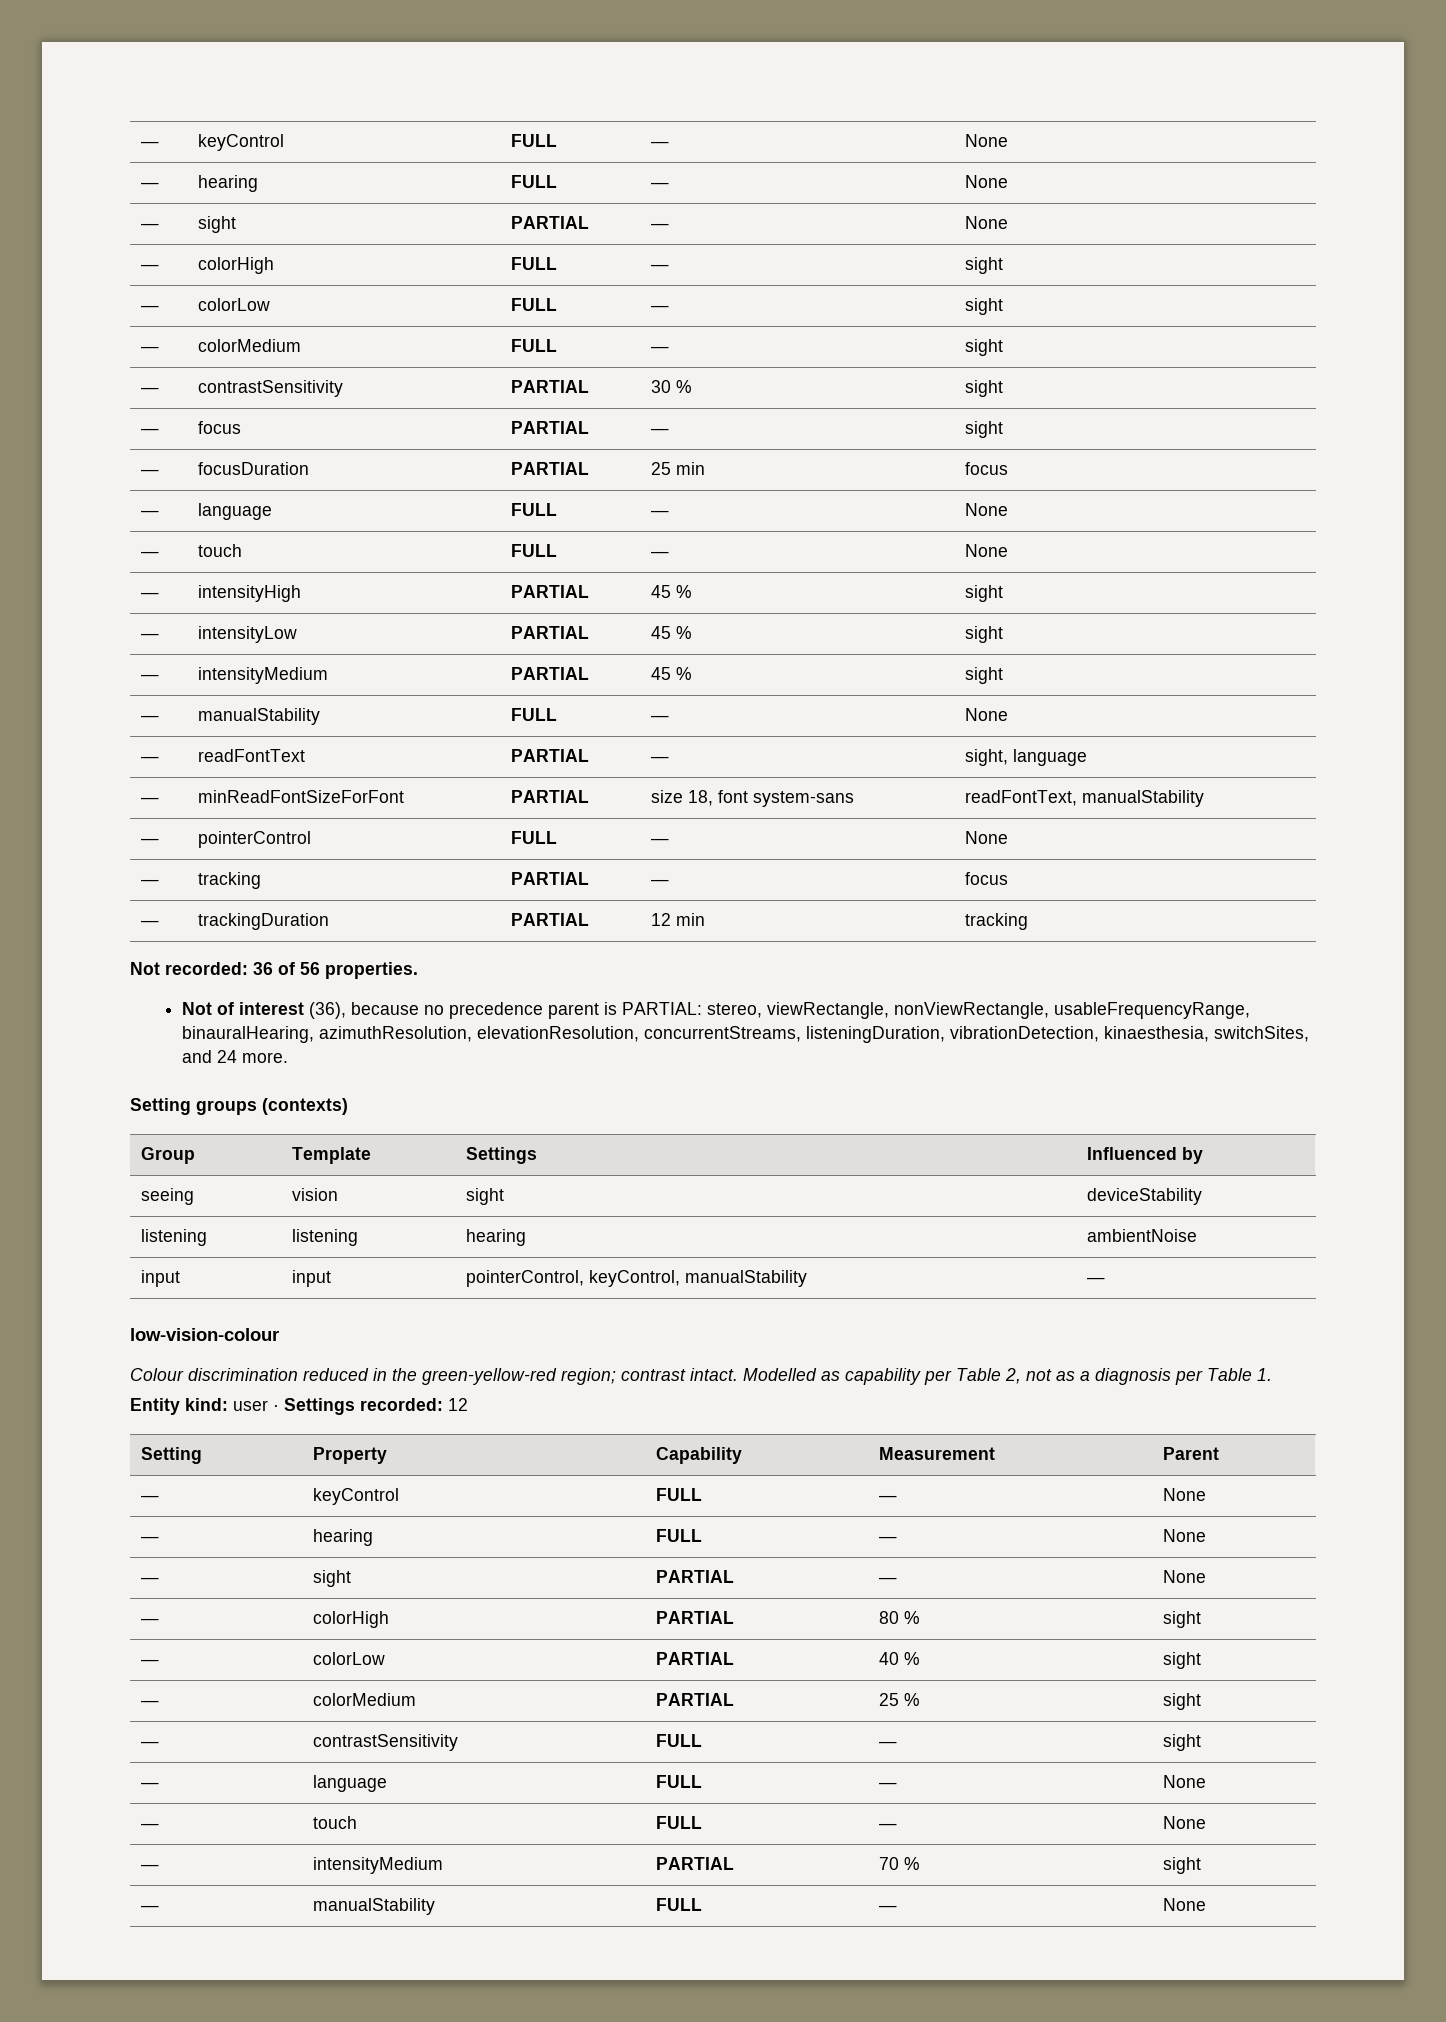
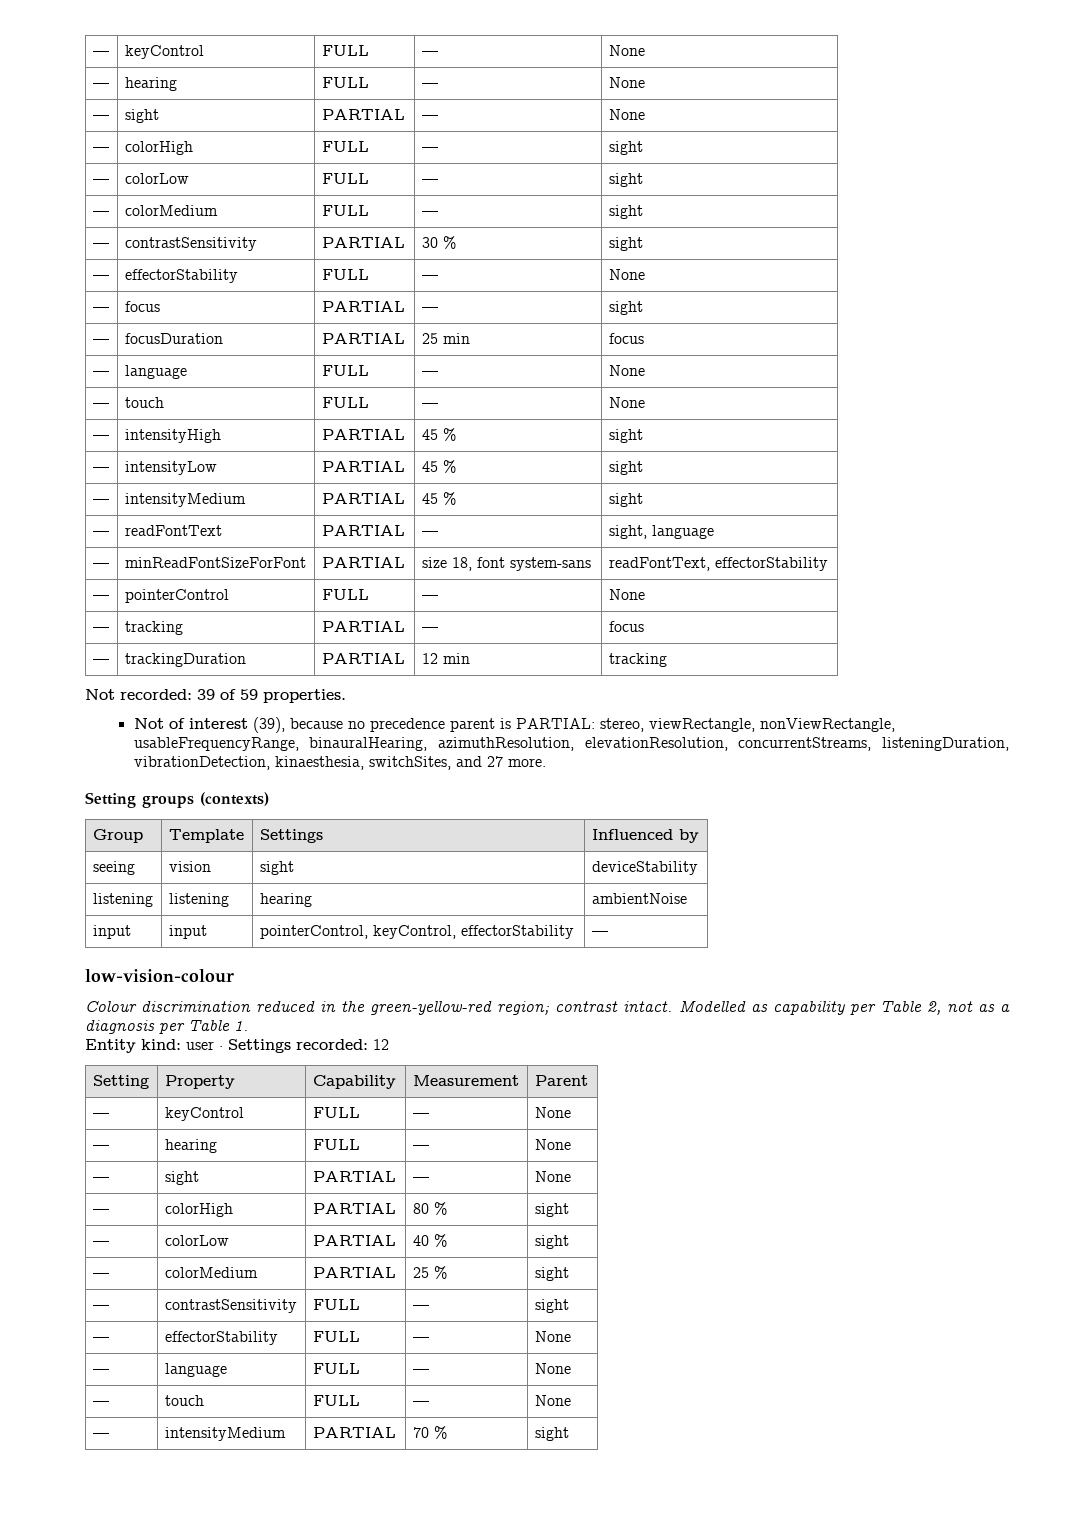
(1004, 388) none -> [92,275,109,280] [124,269,238,283] [321,269,369,280] [421,275,438,280] [608,269,645,280] // — | effectorStability | FULL | — | None
[141,715,160,721] [198,708,321,725] [511,708,558,721] [651,715,670,721] [965,708,1009,721] // — | manualStability | FULL | — | None -> (643, 500) none
[1082,790,1205,807] manualStability -> [714,557,828,571] effectorStability
[253,962,320,975] 36 of 56 -> [197,689,258,700] 39 of 59
[308,1002,346,1019] (36), -> [252,717,285,733] (39),
[216,1050,237,1063] 24 -> [486,756,503,767] 27
[685,1270,808,1287] manualStability -> [460,925,574,939] effectorStability
(1202, 1742) none -> [92,1337,109,1342] [164,1331,278,1345] [312,1331,360,1342] [412,1337,429,1342] [534,1331,571,1342] // — | effectorStability | FULL | — | None
[141,1905,160,1911] [313,1898,436,1915] [656,1898,703,1911] [879,1905,898,1911] [1163,1898,1207,1911] // — | manualStability | FULL | — | None -> (569, 1434) none

